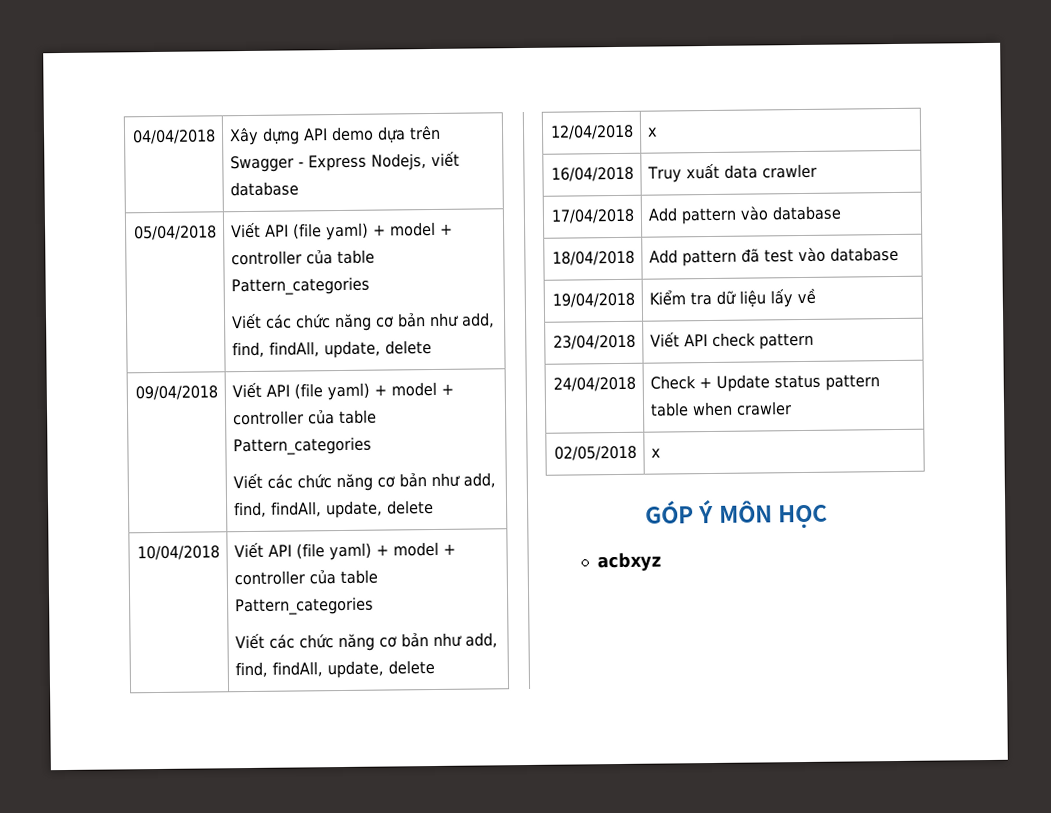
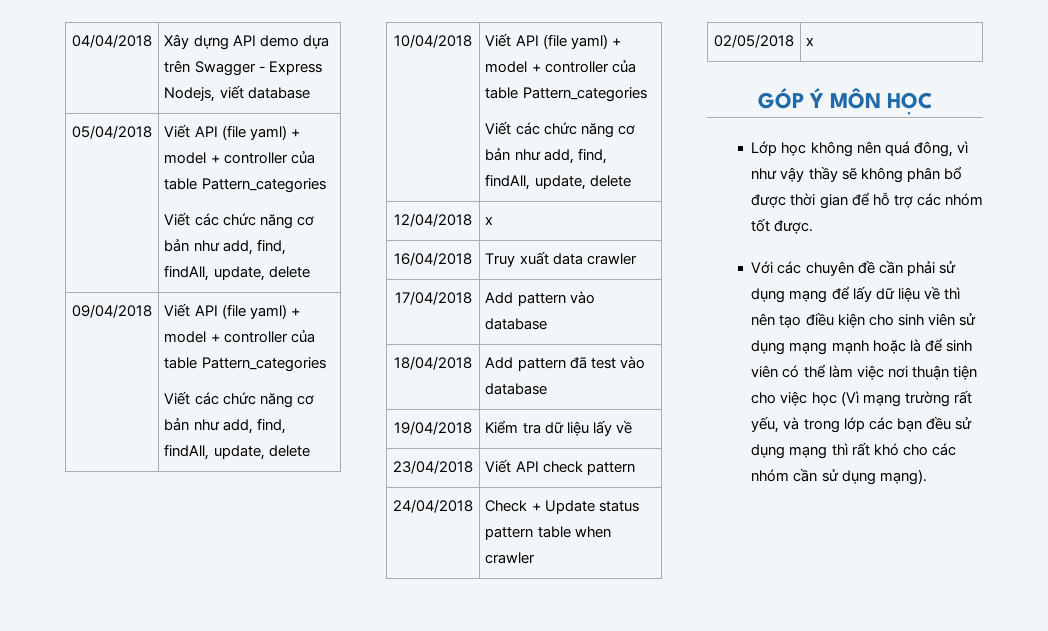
[597,552,662,572] acbxyz -> [751,141,968,157] [751,166,962,183] [751,192,983,209] [751,218,814,234] [751,260,956,276] [751,286,960,303] [751,312,976,328] [751,338,972,355] [751,364,977,380] [751,390,972,407] [751,416,972,433] [751,442,956,459] [751,468,927,485] Lớp học không nên quá đông, vì như vậy thầy sẽ không phân bổ được thời gian để hỗ trợ các nhóm tốt được. // Với các chuyên đề cần phải sử dụng mạng để lấy dữ liệu về thì nên tạo điều kiện cho sinh viên sử dụng mạng mạnh hoặc là để sinh viên có thể làm việc nơi thuận tiện cho việc học (Vì mạng trường rất yếu, và trong lớp các bạn đều sử dụng mạng thì rất khó cho các nhóm cần sử dụng mạng).

